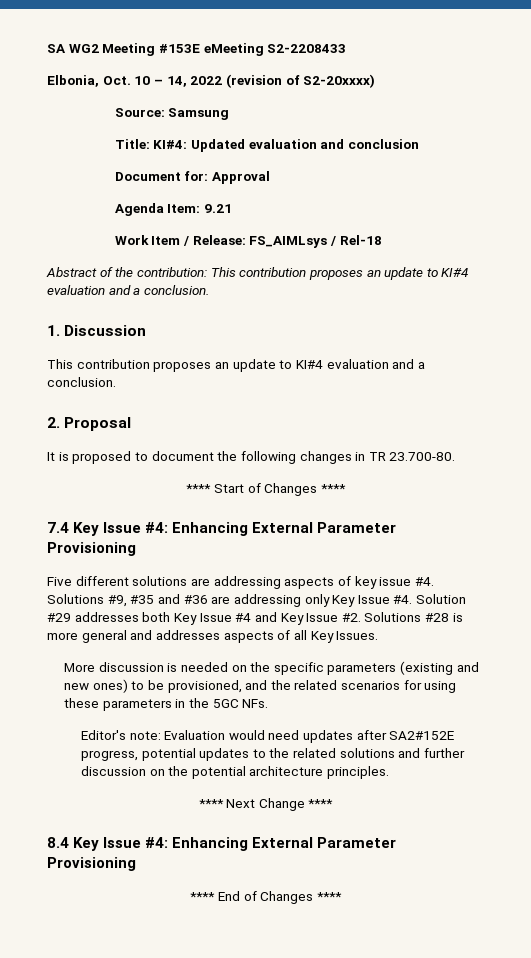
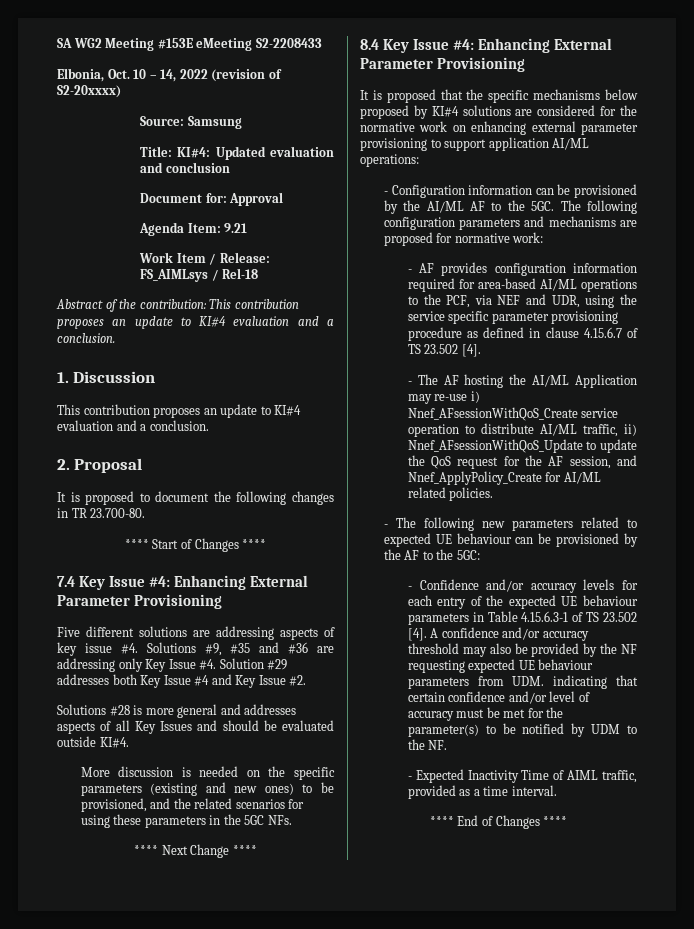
(361, 617) none -> (307, 680) //
[336,631,379,640] Issues. -> [160,720,334,731] [57,736,129,748] Issues and should be evaluated outside KI#4.
[80,730,455,743] [80,748,466,761] [80,766,390,779] // Editor's note: Evaluation would need updates after SA2#152E progress, potential updates to the related solutions and further discussion on the potential architecture principles. -> (292, 820) none
(136, 864) none -> [360,89,638,103] [360,105,637,119] [360,121,638,135] [360,137,590,151] [360,154,419,167] [383,184,637,198] [383,200,637,214] [383,216,637,230] [383,232,544,246] [407,262,637,276] [407,278,637,292] [407,294,637,308] [407,311,619,324] [407,327,638,341] [407,344,481,357] [407,374,637,388] [407,391,480,404] [407,407,619,421] [407,423,637,437] [407,439,637,453] [407,455,637,469] [407,471,601,485] [407,487,494,501] [383,517,637,531] [383,533,638,547] [383,549,480,560] [407,579,638,593] [407,595,638,609] [407,611,637,625] [407,627,589,641] [407,643,637,657] [407,659,594,673] [407,675,638,689] [407,691,590,704] [407,707,564,721] [407,723,637,737] [407,739,448,750] [407,769,637,783] [407,785,557,799] // It is proposed that the specific mechanisms below proposed by KI#4 solutions are considered for the normative work on enhancing external parameter provisioning to support application AI/ML operations: // - Configuration information can be provisioned by the AI/ML AF to the 5GC. The following configuration parameters and mechanisms are proposed for normative work: // - AF provides configuration information required for area-based AI/ML operations to the PCF, via NEF and UDR, using the service specific parameter provisioning procedure as defined in clause 4.15.6.7 of TS 23.502 [4]. // - The AF hosting the AI/ML Application may re-use i) Nnef_AFsessionWithQoS_Create service operation to distribute AI/ML traffic, ii) Nnef_AFsessionWithQoS_Update to update the QoS request for the AF session, and Nnef_ApplyPolicy_Create for AI/ML related policies. // - The following new parameters related to expected UE behaviour can be provisioned by the AF to the 5GC: // - Confidence and/or accuracy levels for each entry of the expected UE behaviour parameters in Table 4.15.6.3-1 of TS 23.502 [4]. A confidence and/or accuracy threshold may also be provided by the NF requesting expected UE behaviour parameters from UDM. indicating that certain confidence and/or level of accuracy must be met for the parameter(s) to be notified by UDM to the NF. // - Expected Inactivity Time of AIML traffic, provided as a time interval.

